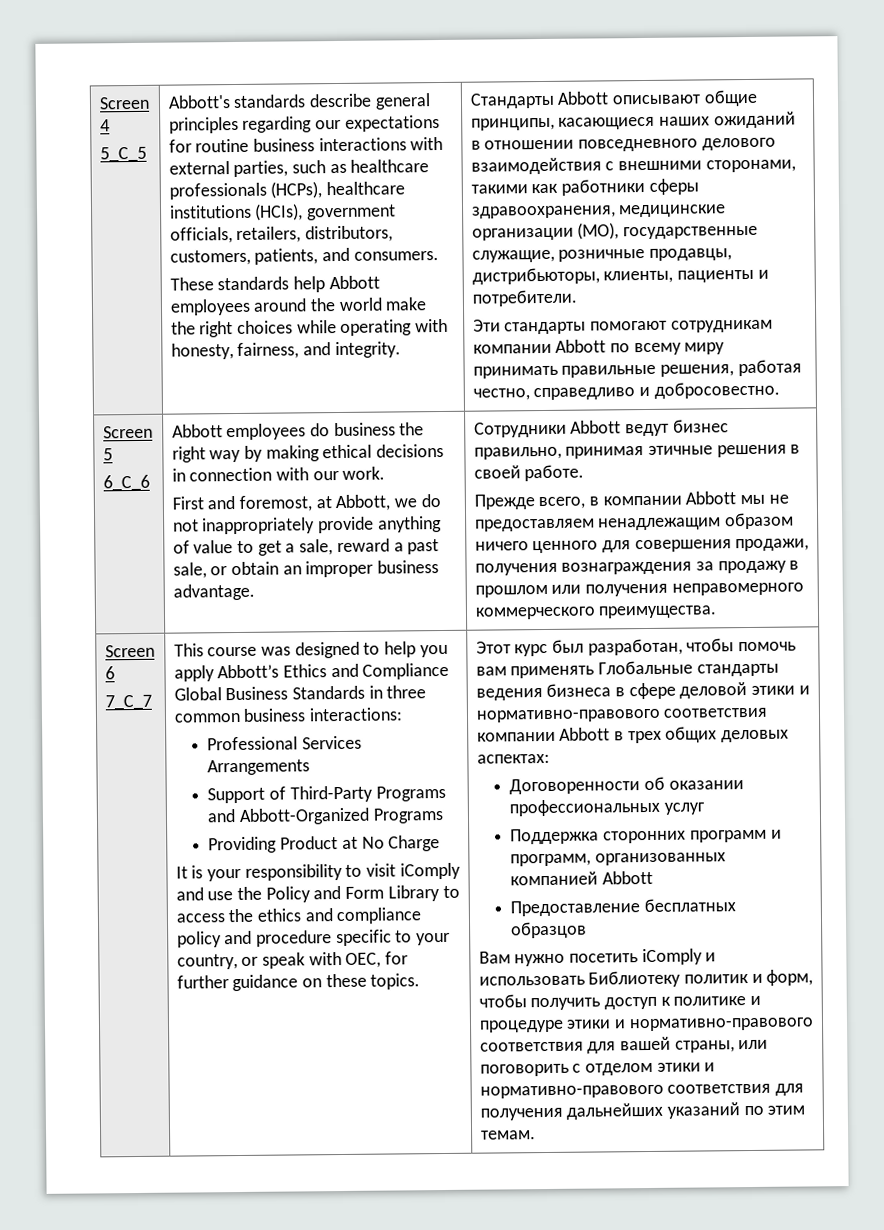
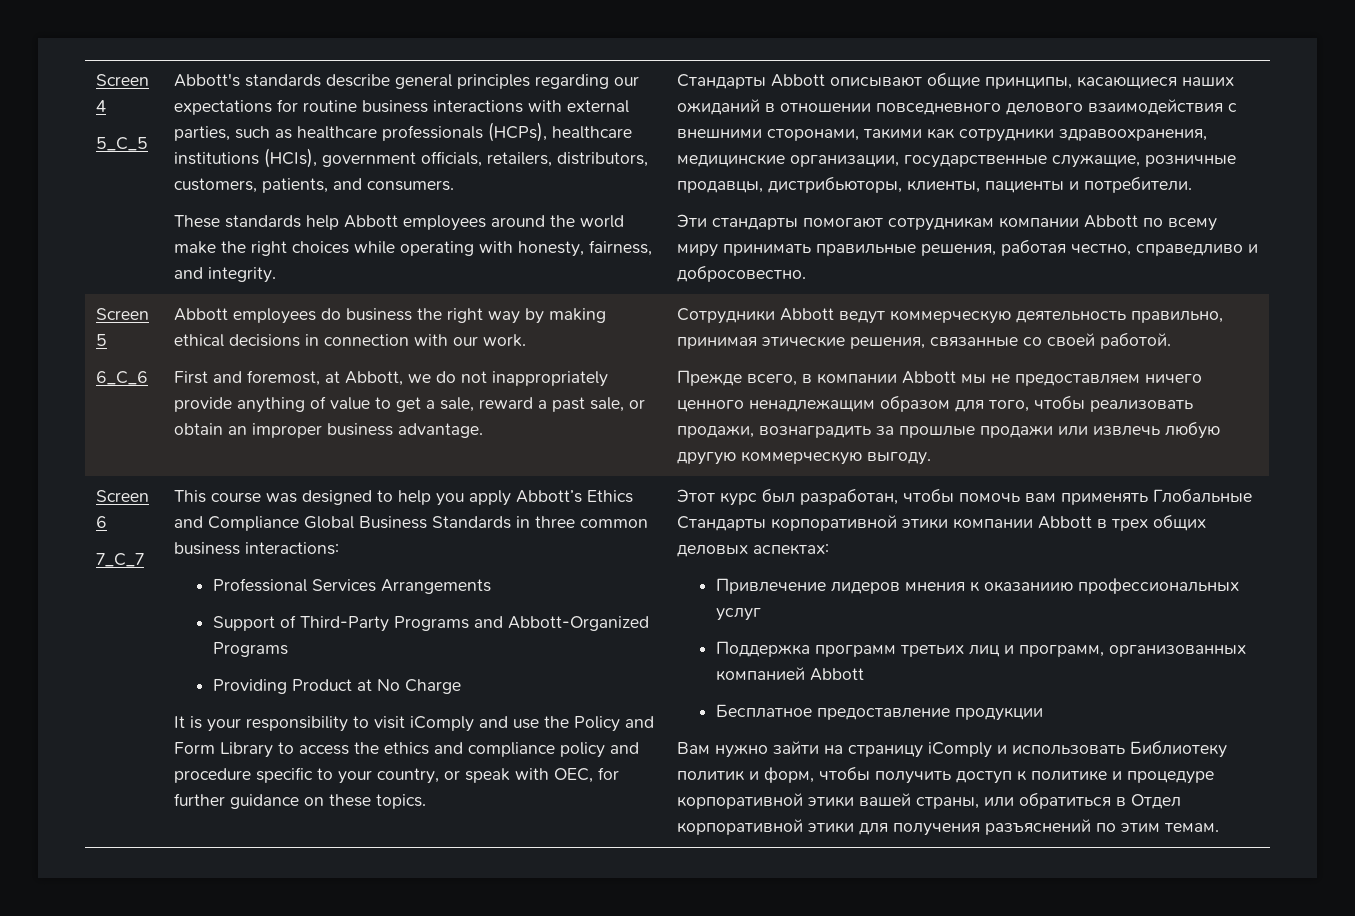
[560,178,699,196] [471,204,727,219] [471,222,620,241] работники сферы здравоохранения, медицинские организации (МО), -> [959,128,1208,142] [677,154,900,167] сотрудники здравоохранения, медицинские организации,
[672,419,729,433] [473,444,801,460] [473,464,585,482] бизнес правильно, принимая этичные решения в своей работе. -> [890,310,1224,324] [677,332,1172,349] коммерческую деятельность правильно, принимая этические решения, связанные со своей работой.
[598,512,794,531] [474,538,810,554] [474,560,800,576] [474,582,804,598] [474,605,718,620] ненадлежащим образом ничего ценного для совершения продажи, получения вознаграждения за продажу в прошлом или получения неправомерного коммерческого преимущества. -> [1145,374,1203,383] [677,395,1194,412] [677,421,1221,439] [677,451,932,465] ничего ценного ненадлежащим образом для того, чтобы реализовать продажи, вознаградить за прошлые продажи или извлечь любую другую коммерческую выгоду.
[696,663,779,677] [475,682,810,701] [475,707,769,723] стандарты ведения бизнеса в сфере деловой этики и нормативно-правового соответствия -> [677,515,949,531] Стандарты корпоративной этики
[509,776,744,795] Договоренности об оказании -> [716,578,1074,594] Привлечение лидеров мнения к оказаниию
[603,829,767,844] сторонних программ -> [815,645,1000,657] программ третьих лиц
[510,898,737,917] [511,921,588,939] Предоставление бесплатных образцов -> [716,704,1044,721] Бесплатное предоставление продукции
[568,953,638,963] посетить -> [773,741,924,758] зайти на страницу
[566,1017,814,1032] [479,1036,769,1054] [479,1062,716,1077] [479,1083,804,1099] [479,1102,740,1121] этики и нормативно-правового соответствия для вашей страны, или поговорить с отделом этики и нормативно-правового соответствия для получения дальнейших указаний -> [677,792,1182,809] [677,819,1092,836] корпоративной этики вашей страны, или обратиться в Отдел корпоративной этики для получения разъяснений

